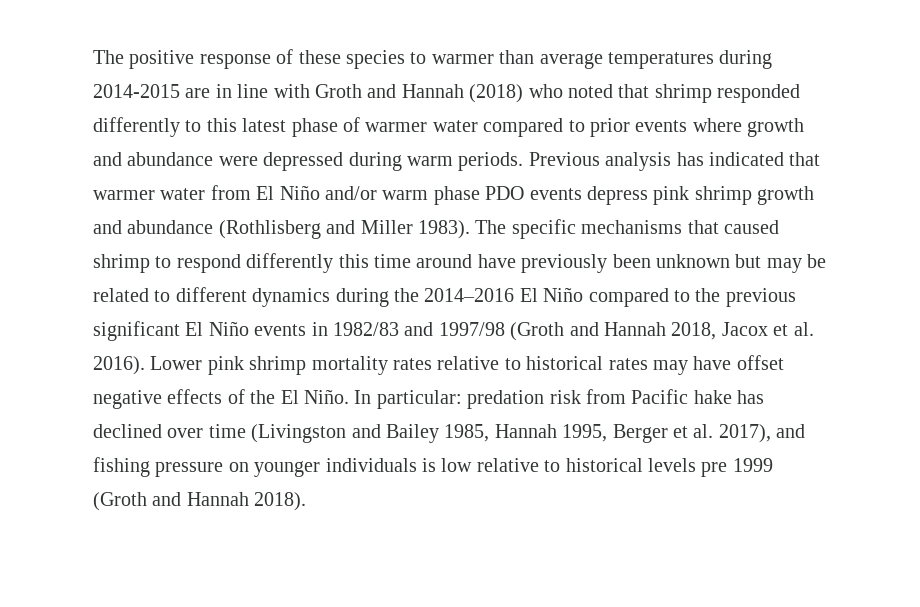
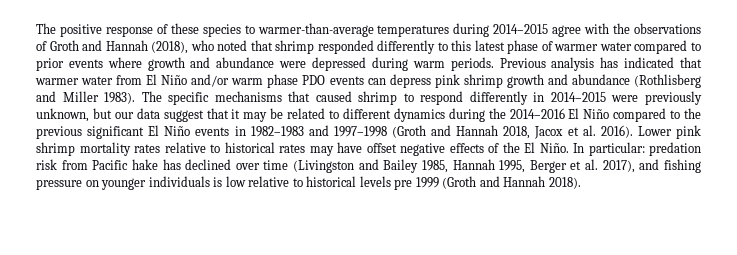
[431,50,773,69] [93,84,310,98] warmer than average temperatures during 2014-2015 are in line with -> [257,23,701,37] [36,41,47,51] warmer-than-average temperatures during 2014–2015 agree with the observations of
[469,84,524,103] (2018) -> [151,41,189,54] (2018),
(582, 194) none -> [367,78,386,85] can
[338,254,762,273] this time around have previously been unknown but -> [533,91,703,105] [36,108,241,122] in 2014–2015 were previously unknown, but our data suggest that it
[333,322,505,336] 1982/83 and 1997/98 -> [250,125,387,137] 1982–1983 and 1997–1998

